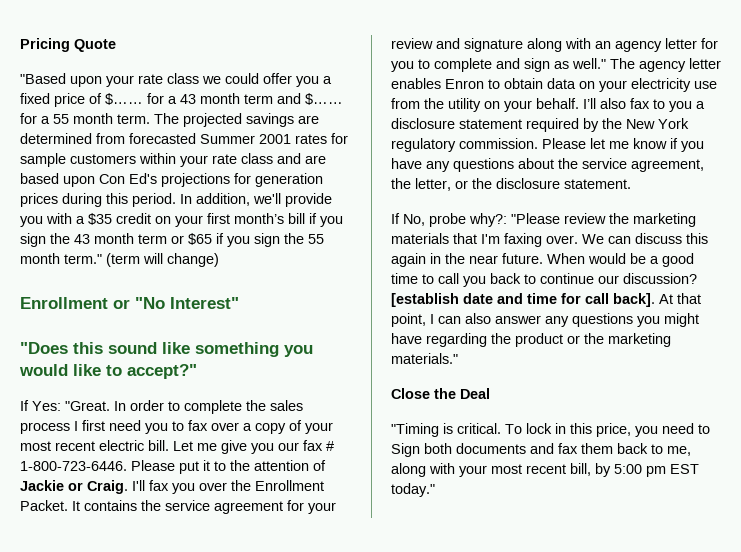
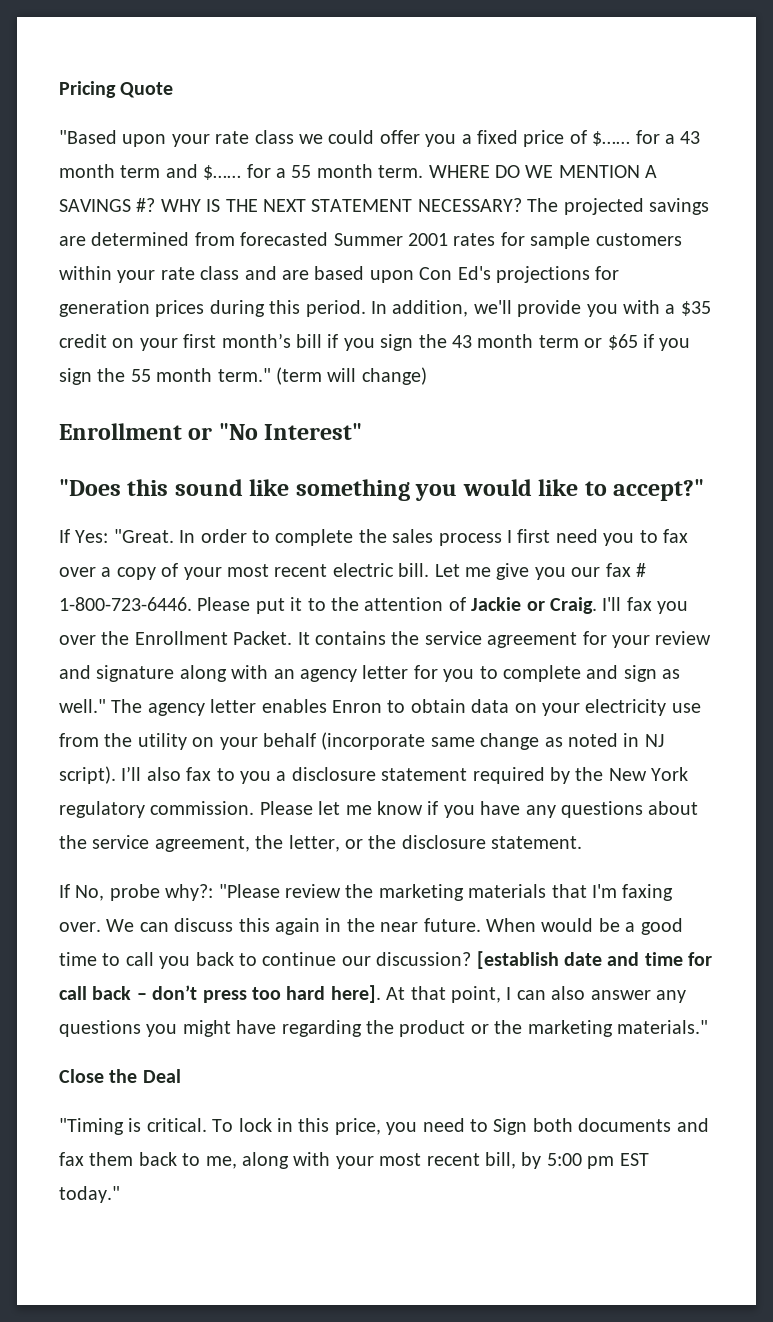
(150, 119) none -> [428,165,658,178] [59,198,522,212] WHERE DO WE MENTION A SAVINGS #? WHY IS THE NEXT STATEMENT NECESSARY?
[536,98,579,109] behalf. -> [263,732,664,750] [59,766,116,784] behalf (incorporate same change as noted in NJ script).
[613,293,655,307] back]. -> [92,985,381,1003] back – don’t press too hard here].

